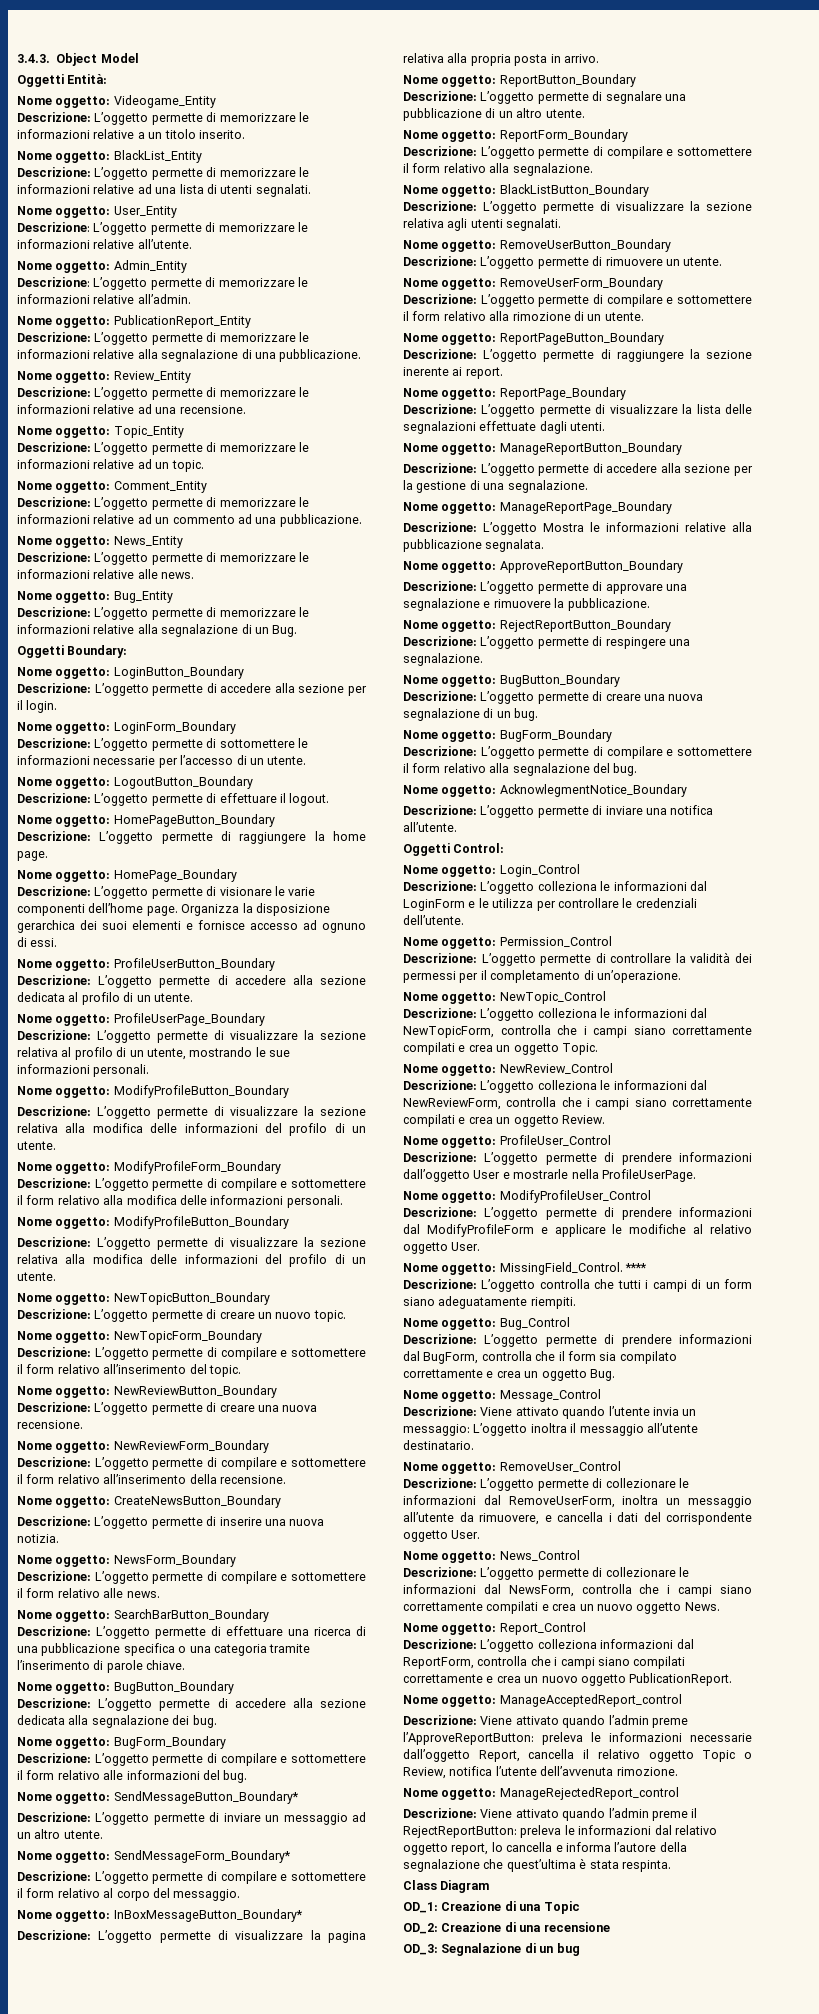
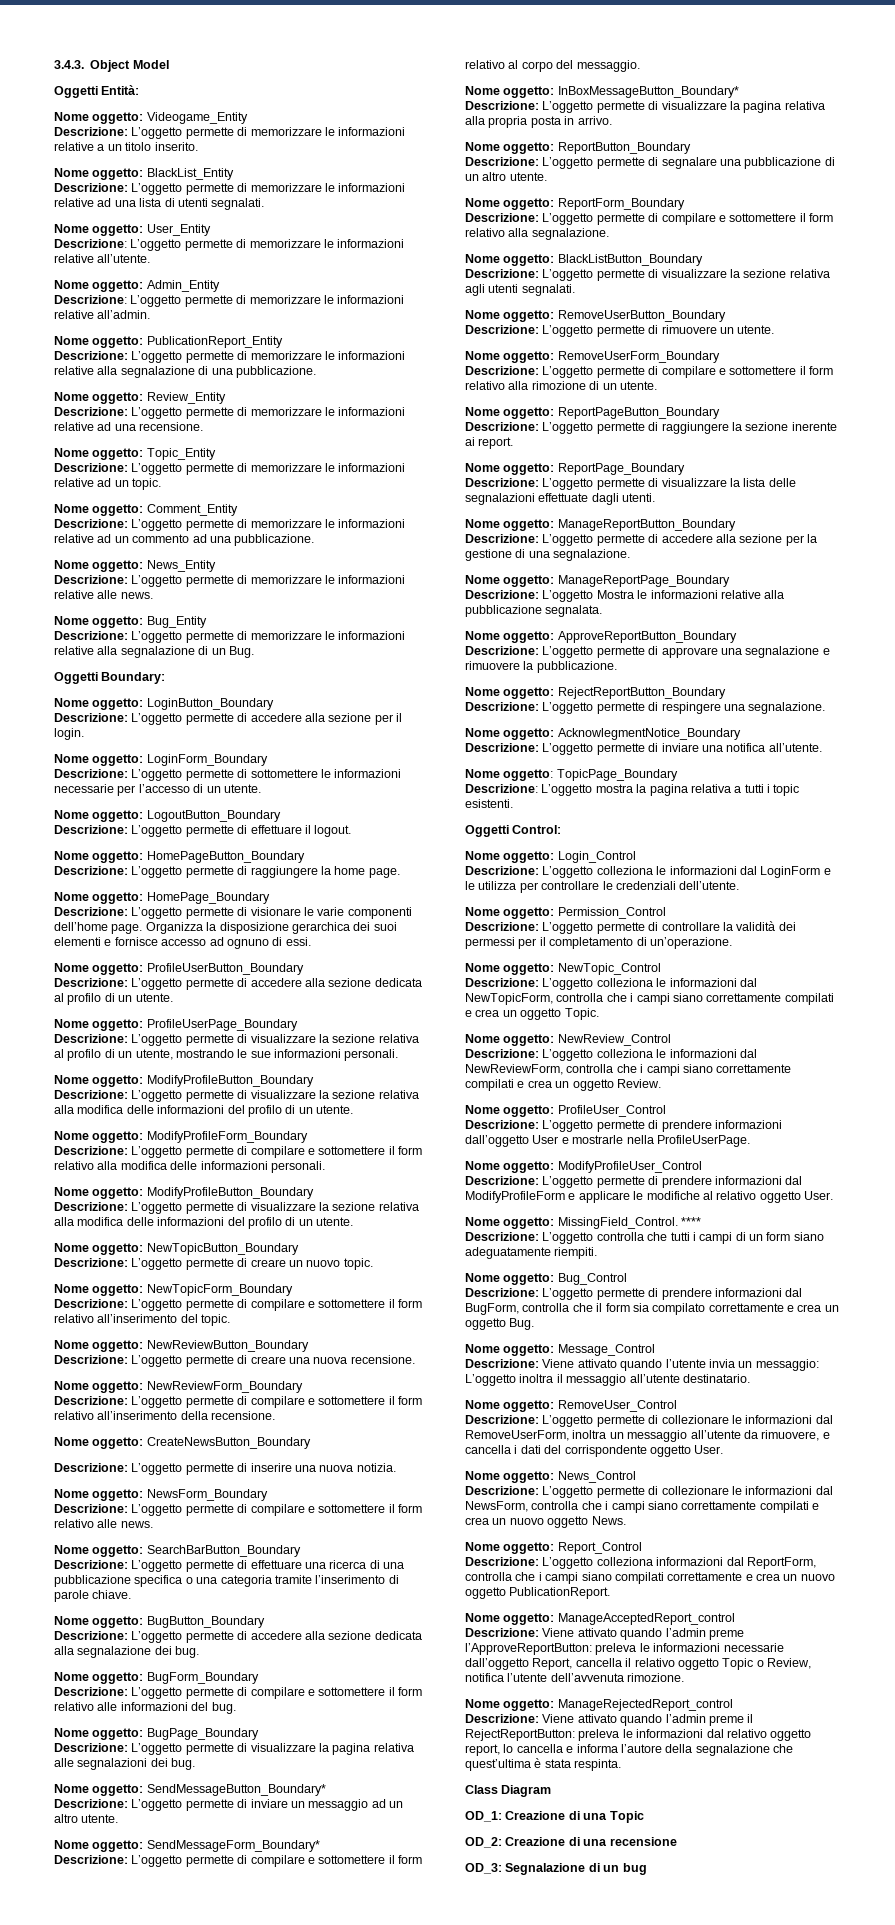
(248, 1776) none -> [54,1728,259,1740] [54,1743,414,1755] [54,1758,196,1770] // Nome oggetto: BugPage_Boundary // Descrizione: L’oggetto permette di visualizzare la pagina relativa alle segnalazioni dei bug.
[403,674,620,687] [403,691,704,704] [403,708,539,721] [403,729,612,742] [403,746,752,759] [403,763,638,776] // Nome oggetto: BugButton_Boundary // Descrizione: L’oggetto permette di creare una nuova segnalazione di un bug. // Nome oggetto: BugForm_Boundary // Descrizione: L’oggetto permette di compilare e sottomettere il form relativo alla segnalazione del bug. -> (826, 708) none
(457, 827) none -> [465,769,678,781] [465,784,800,796] [465,799,513,808] // Nome oggetto: TopicPage_Boundary // Descrizione: L’oggetto mostra la pagina relativa a tutti i topic esistenti.

